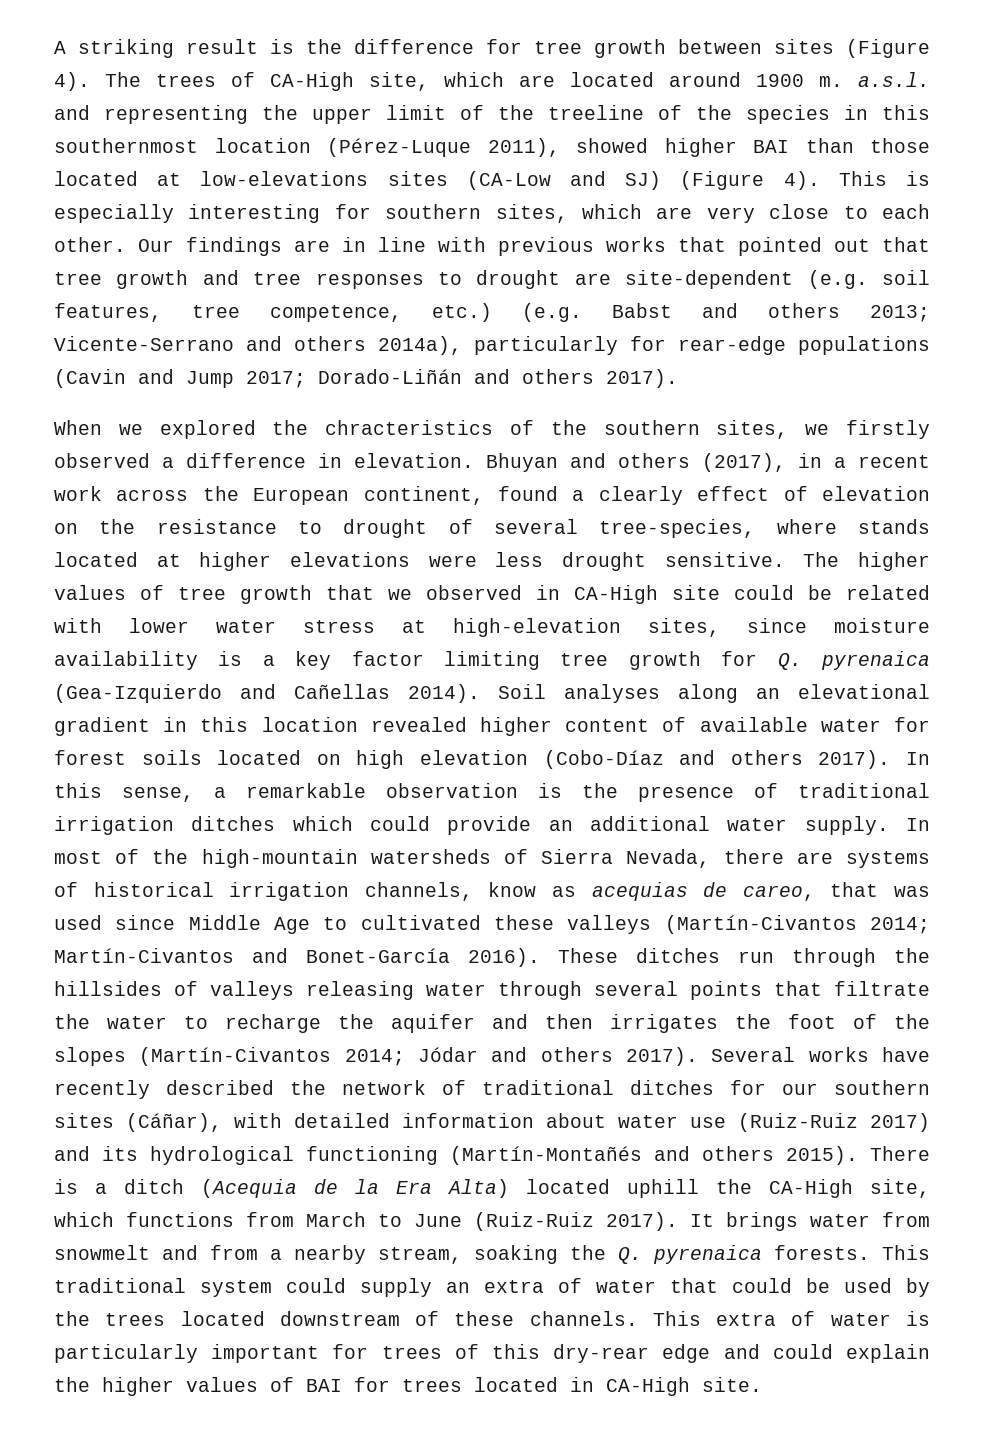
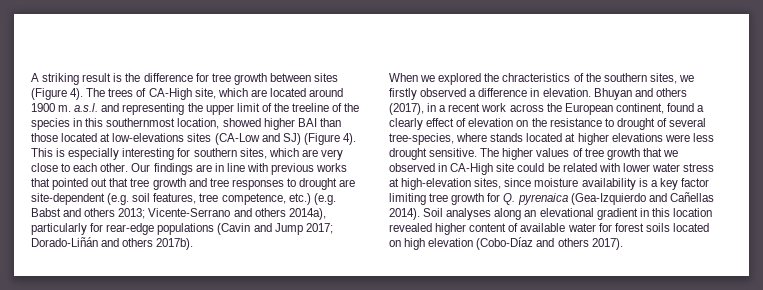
[214,138,560,157] location (Pérez-Luque 2011), -> [177,118,220,129] location,
[606,369,678,388] 2017). -> [156,238,194,250] 2017b).
[906,752,931,765] [54,783,930,802] [54,816,931,835] [54,849,931,868] [54,882,931,901] [54,915,930,934] [54,948,930,967] [54,981,930,1000] [54,1014,930,1033] [54,1047,930,1066] [54,1080,930,1099] [54,1113,930,1132] [54,1146,930,1165] [54,1179,930,1198] [54,1212,930,1231] [54,1245,930,1264] [54,1278,930,1297] [54,1311,930,1326] [54,1344,931,1363] [54,1377,762,1396] In this sense, a remarkable observation is the presence of traditional irrigation ditches which could provide an additional water supply. In most of the high-mountain watersheds of Sierra Nevada, there are systems of historical irrigation channels, know as acequias de careo, that was used since Middle Age to cultivated these valleys (Martín-Civantos 2014; Martín-Civantos and Bonet-García 2016). These ditches run through the hillsides of valleys releasing water through several points that filtrate the water to recharge the aquifer and then irrigates the foot of the slopes (Martín-Civantos 2014; Jódar and others 2017). Several works have recently described the network of traditional ditches for our southern sites (Cáñar), with detailed information about water use (Ruiz-Ruiz 2017) and its hydrological functioning (Martín-Montañés and others 2015). There is a ditch (Acequia de la Era Alta) located uphill the CA-High site, which functions from March to June (Ruiz-Ruiz 2017). It brings water from snowmelt and from a nearby stream, soaking the Q. pyrenaica forests. This traditional system could supply an extra of water that could be used by the trees located downstream of these channels. This extra of water is particularly important for trees of this dry-rear edge and could explain the higher values of BAI for trees located in CA-High site. -> (623, 244) none

